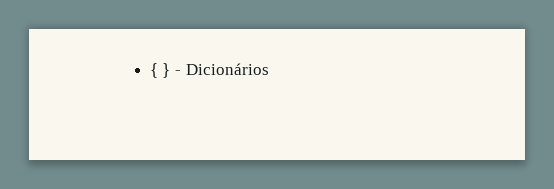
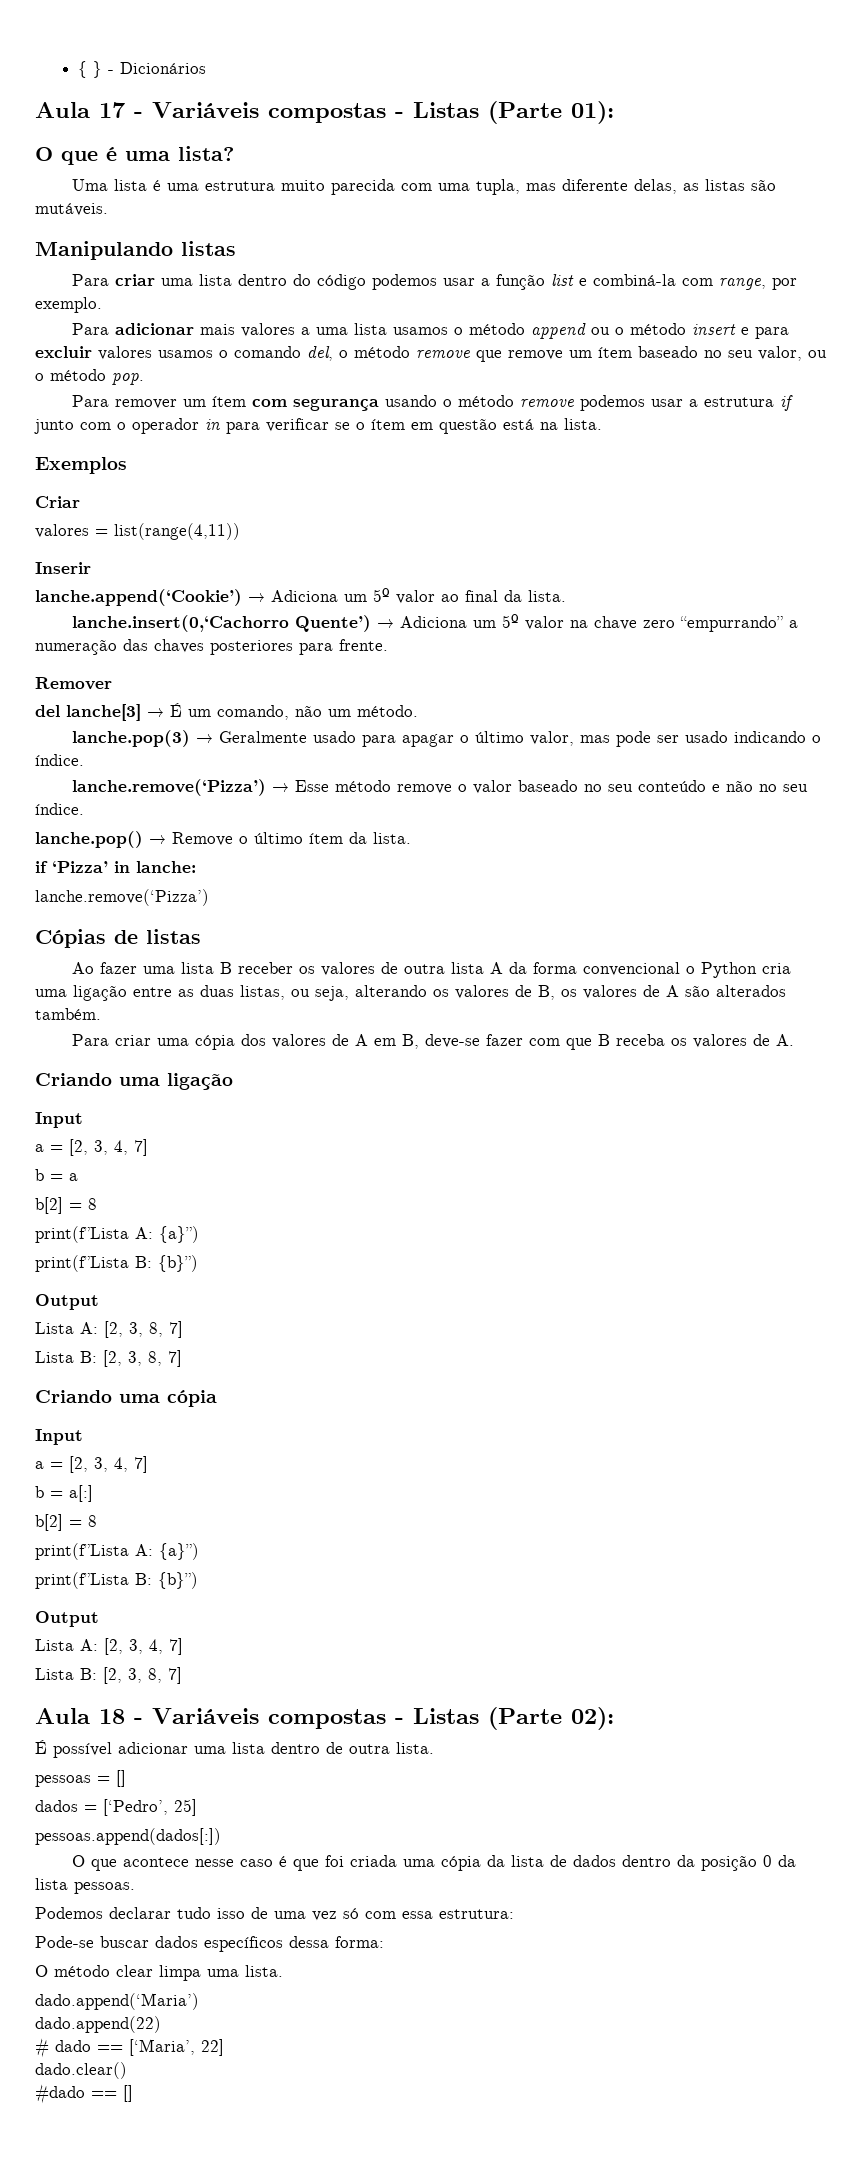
(269, 69) none -> [35,101,614,124] [35,146,234,165] [72,179,777,195] [35,203,108,216] [35,241,236,260] [72,274,798,290] [35,297,102,313] [72,323,790,339] [35,346,827,362] [35,369,144,385] [72,395,794,411] [34,418,602,434] [35,457,127,474] [35,496,80,508] [35,523,240,540] [35,562,91,574] [35,588,566,606] [72,614,799,632] [35,639,388,655] [35,677,112,690] [35,703,418,721] [72,730,822,747] [35,754,84,766] [72,779,809,796] [35,803,84,815] [35,831,411,848] [35,861,196,873] [35,889,209,906] [35,929,201,948] [72,962,792,978] [35,985,786,1001] [35,1008,101,1020] [72,1034,795,1050] [35,1073,233,1090] [35,1112,83,1128] [35,1139,148,1156] [35,1169,78,1181] [35,1197,97,1214] [35,1226,199,1243] [35,1255,198,1272] [35,1294,99,1310] [35,1321,183,1338] [35,1350,182,1367] [35,1390,217,1407] [35,1429,83,1445] [35,1456,148,1473] [35,1485,93,1502] [35,1514,97,1531] [35,1543,199,1560] [35,1572,198,1589] [35,1611,99,1627] [35,1638,183,1655] [35,1667,182,1684] [35,1707,614,1730] [35,1740,434,1758] [35,1770,126,1787] [35,1799,197,1816] [35,1828,221,1845] [72,1855,797,1871] [35,1878,135,1894] [35,1907,514,1921] [35,1936,384,1952] [35,1965,283,1981] [35,1993,199,2010] [35,2016,161,2033] [35,2038,224,2058] [35,2062,127,2079] [35,2084,133,2104] // Aula 17 - Variáveis compostas - Listas (Parte 01): // O que é uma lista? // Uma lista é uma estrutura muito parecida com uma tupla, mas diferente delas, as listas são mutáveis. // Manipulando listas // Para criar uma lista dentro do código podemos usar a função list e combiná-la com range, por exemplo. // Para adicionar mais valores a uma lista usamos o método append ou o método insert e para excluir valores usamos o comando del, o método remove que remove um ítem baseado no seu valor, ou o método pop. // Para remover um ítem com segurança usando o método remove podemos usar a estrutura if junto com o operador in para verificar se o ítem em questão está na lista. // Exemplos // Criar // valores = list(range(4,11)) // Inserir // lanche.append(‘Cookie’) → Adiciona um 5º valor ao final da lista. // lanche.insert(0,‘Cachorro Quente’) → Adiciona um 5º valor na chave zero “empurrando” a numeração das chaves posteriores para frente. // Remover // del lanche[3] → É um comando, não um método. // lanche.pop(3) → Geralmente usado para apagar o último valor, mas pode ser usado indicando o índice. // lanche.remove(‘Pizza’) → Esse método remove o valor baseado no seu conteúdo e não no seu índice. // lanche.pop() → Remove o último ítem da lista. // if ‘Pizza’ in lanche: // lanche.remove(‘Pizza’) // Cópias de listas // Ao fazer uma lista B receber os valores de outra lista A da forma convencional o Python cria uma ligação entre as duas listas, ou seja, alterando os valores de B, os valores de A são alterados também. // Para criar uma cópia dos valores de A em B, deve-se fazer com que B receba os valores de A. // Criando uma ligação // Input // a = [2, 3, 4, 7] // b = a // b[2] = 8 // print(f”Lista A: {a}”) // print(f”Lista B: {b}”) // Output // Lista A: [2, 3, 8, 7] // Lista B: [2, 3, 8, 7] // Criando uma cópia // Input // a = [2, 3, 4, 7] // b = a[:] // b[2] = 8 // print(f”Lista A: {a}”) // print(f”Lista B: {b}”) // Output // Lista A: [2, 3, 4, 7] // Lista B: [2, 3, 8, 7] // Aula 18 - Variáveis compostas - Listas (Parte 02): // É possível adicionar uma lista dentro de outra lista. // pessoas = [] // dados = [‘Pedro’, 25] // pessoas.append(dados[:]) // O que acontece nesse caso é que foi criada uma cópia da lista de dados dentro da posição 0 da lista pessoas. // Podemos declarar tudo isso de uma vez só com essa estrutura: // Pode-se buscar dados específicos dessa forma: // O método clear limpa uma lista. // dado.append(‘Maria’) // dado.append(22) // # dado == [‘Maria’, 22] // dado.clear() // #dado == []

